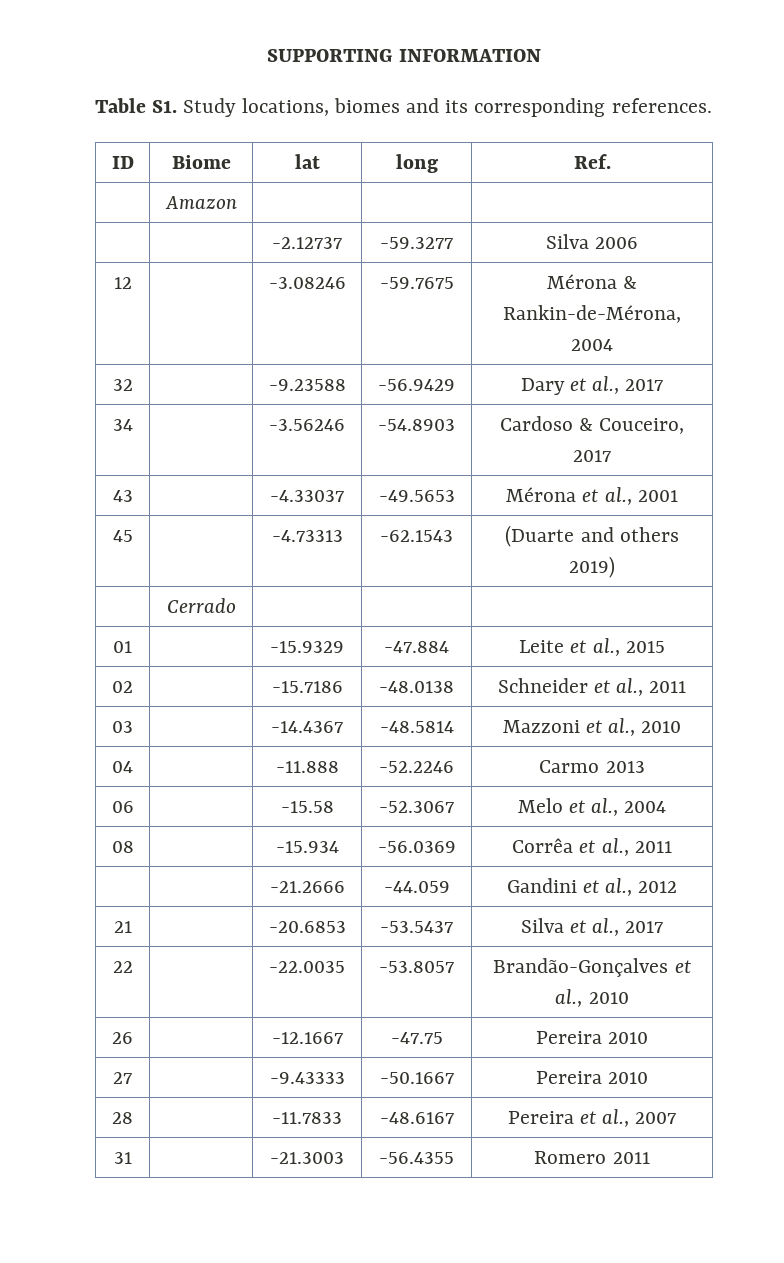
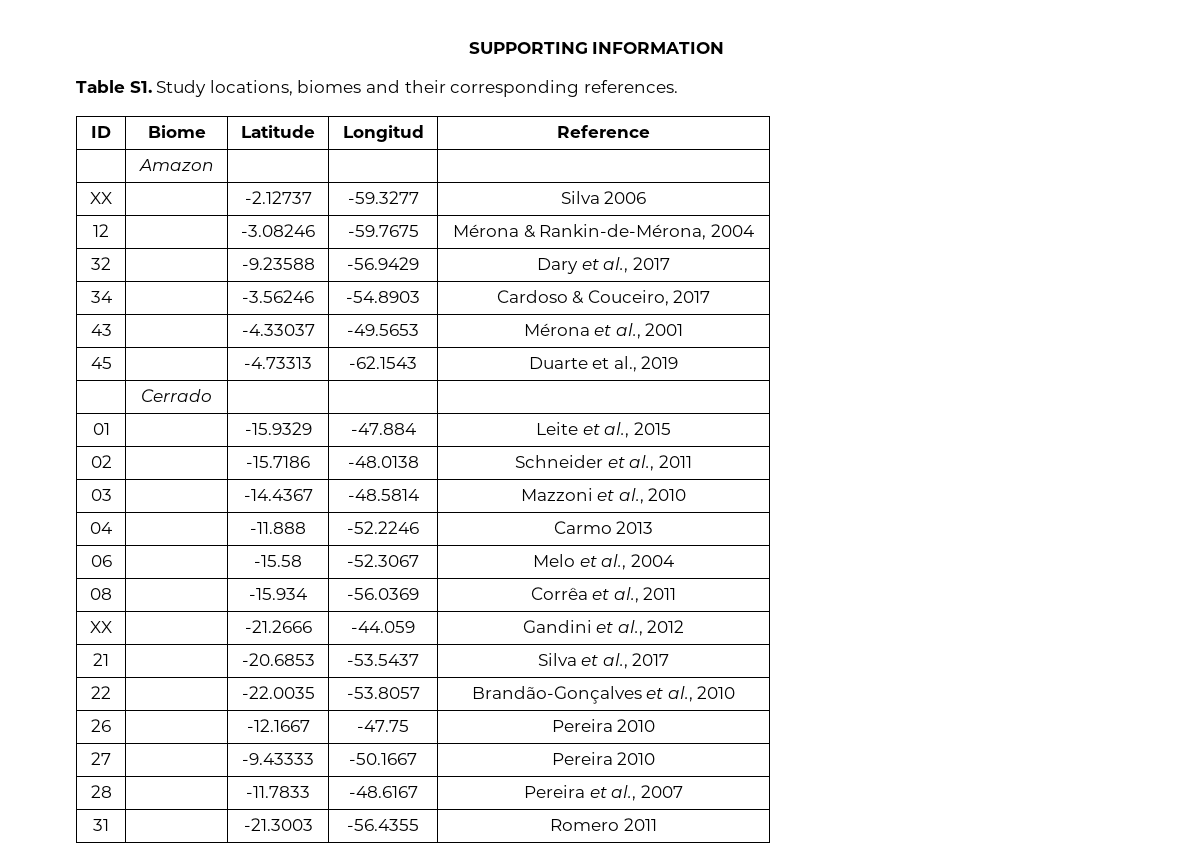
[445,100,469,113] its -> [404,80,446,93] their
[294,154,320,169] [395,154,438,173] [573,154,611,169] lat | long | Ref. -> [241,125,315,138] [342,125,424,142] [557,125,650,138] Latitude | Longitud | Reference
(237, 202) none -> [90,192,112,204] XX
[505,525,679,547] [569,556,615,578] (Duarte and others 2019) -> [528,356,679,372] Duarte et al., 2019
(672, 847) none -> [90,621,112,633] XX

